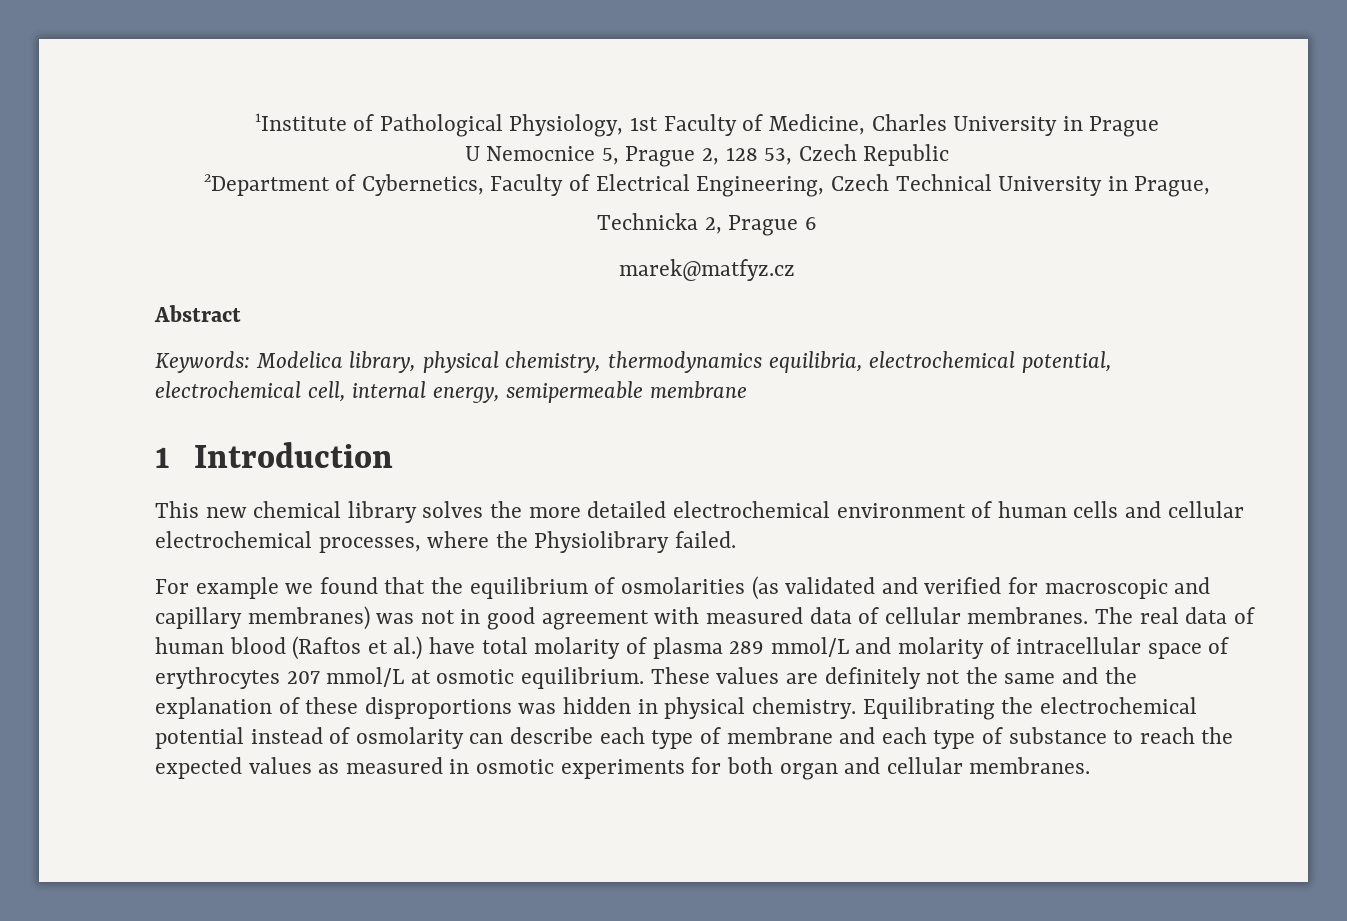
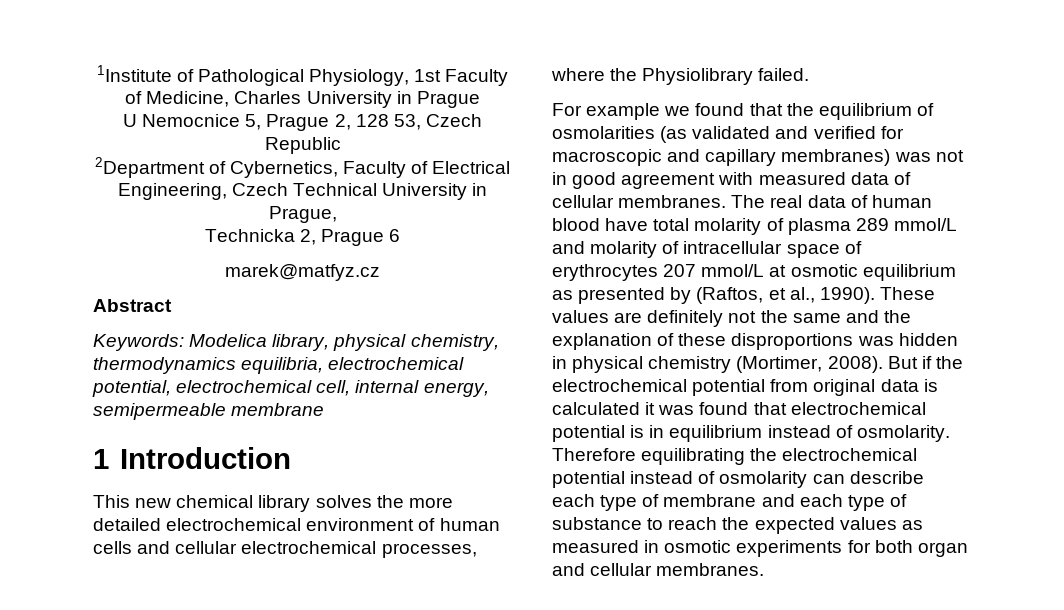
[292,636,423,660] (Raftos et al.) -> (600, 224) none
[521,667,645,689] equilibrium. -> [862,264,956,281] [552,287,875,304] equilibrium as presented by (Raftos, et al., 1990).
[751,697,995,720] chemistry. Equilibrating -> [648,356,963,373] [552,379,938,396] [552,402,926,415] [552,425,950,442] [552,448,746,465] chemistry (Mortimer, 2008). But if the electrochemical potential from original data is calculated it was found that electrochemical potential is in equilibrium instead of osmolarity. Therefore equilibrating

